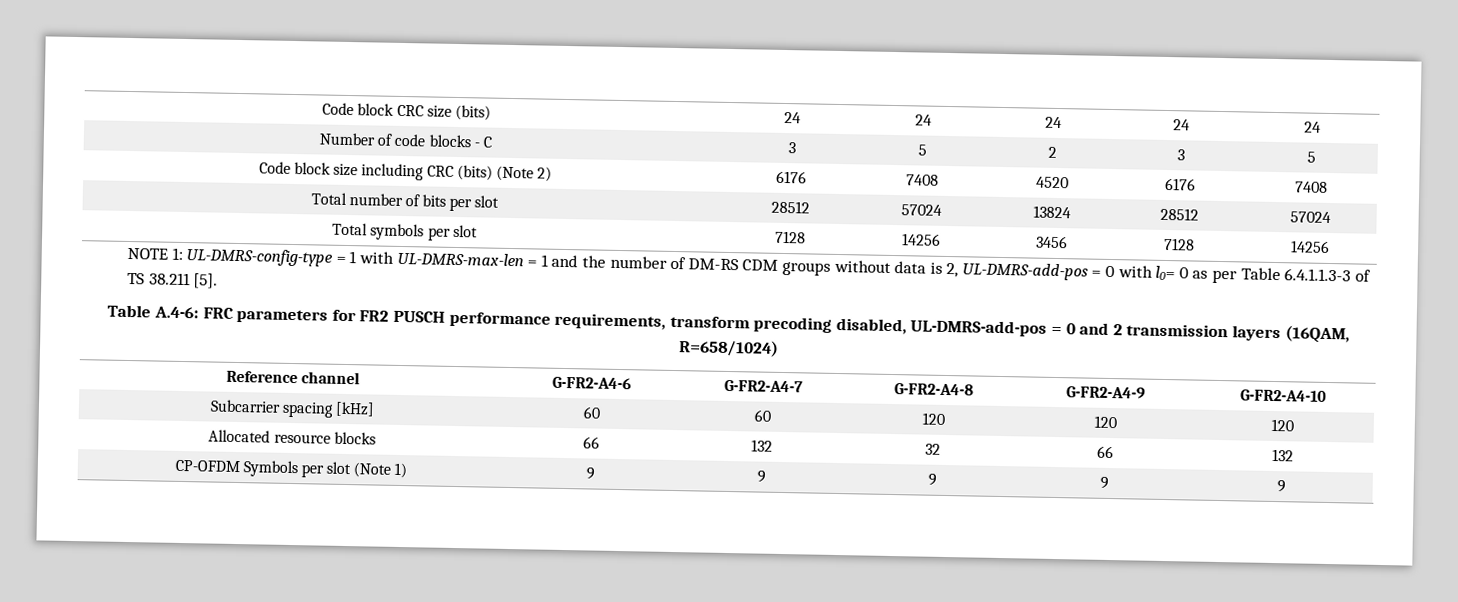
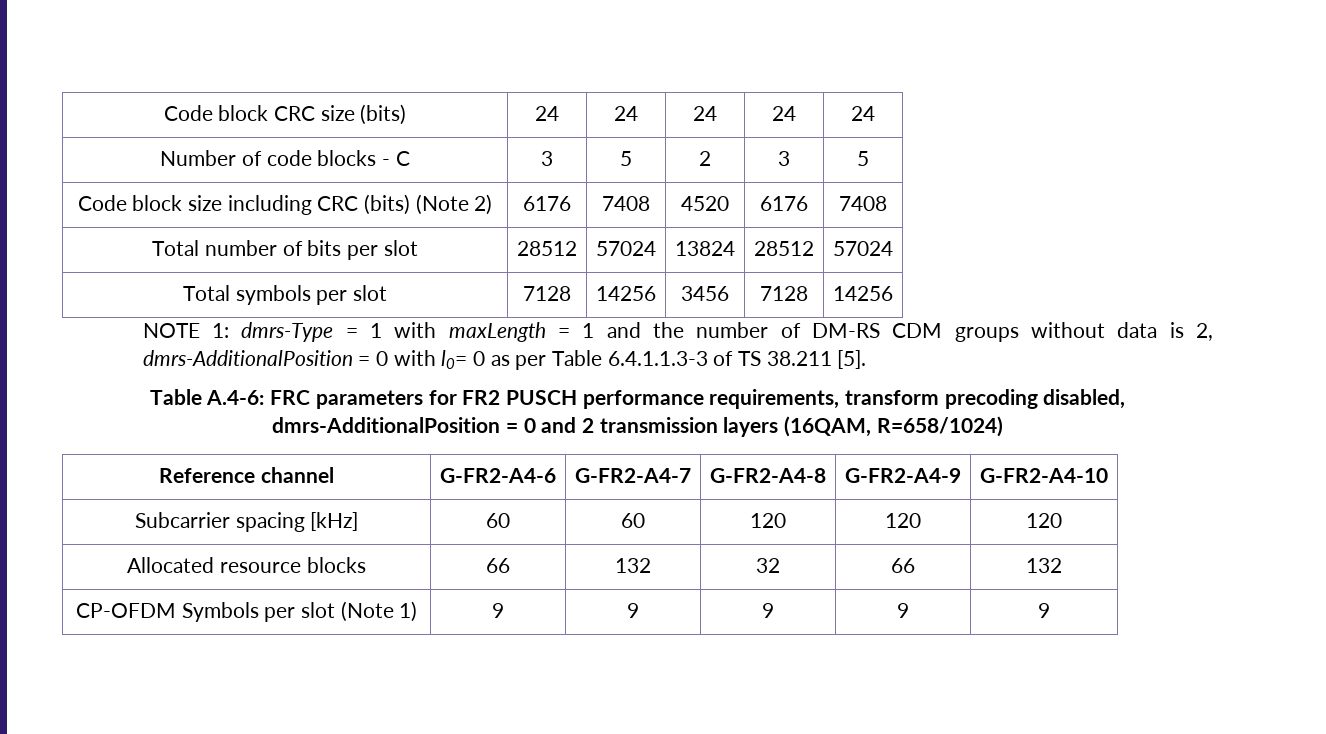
[186,248,334,267] UL-DMRS-config-type -> [241,322,334,342] dmrs-Type
[396,251,524,267] UL-DMRS-max-len -> [448,322,546,342] maxLength
[961,262,1088,281] UL-DMRS-add-pos -> [142,350,353,366] dmrs-AdditionalPosition
[910,319,1048,337] UL-DMRS-add-pos -> [272,417,501,433] dmrs-AdditionalPosition

